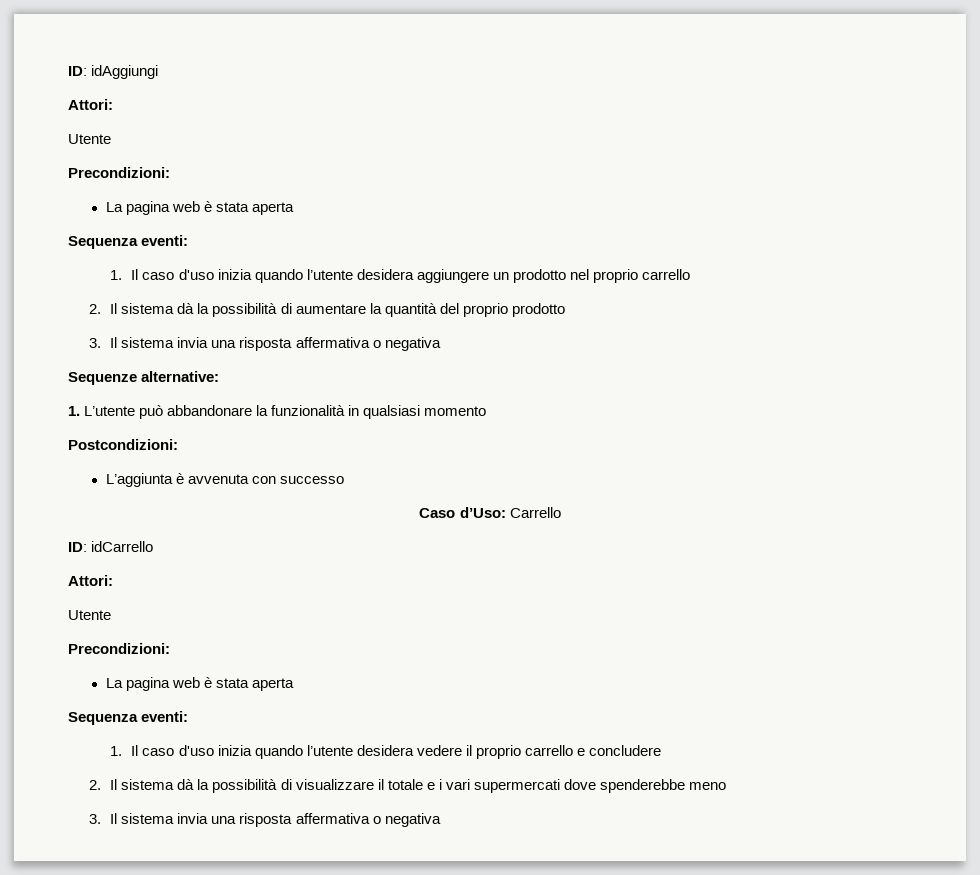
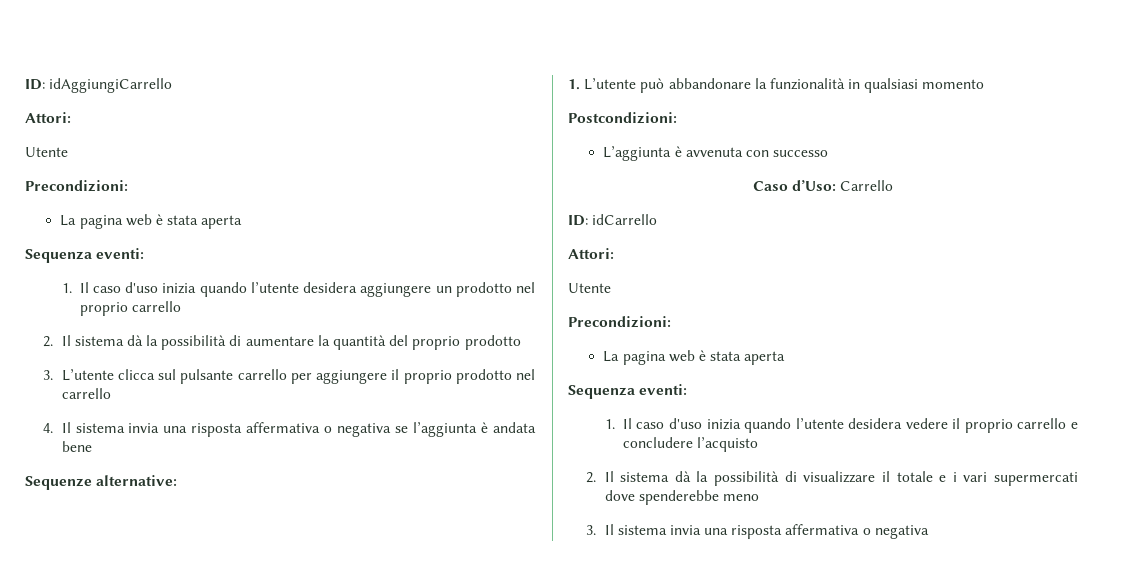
[68,65,159,79] ID: idAggiungi -> [25,78,173,93] ID: idAggiungiCarrello
[110,337,441,351] Il sistema invia una risposta affermativa o negativa -> [61,369,536,384] [61,388,111,399] [43,422,536,437] [61,441,92,452] L’utente clicca sul pulsante carrello per aggiungere il proprio prodotto nel carrello // 4. Il sistema invia una risposta affermativa o negativa se l’aggiunta è andata bene
(662, 750) none -> [697,437,759,452] l’acquisto

